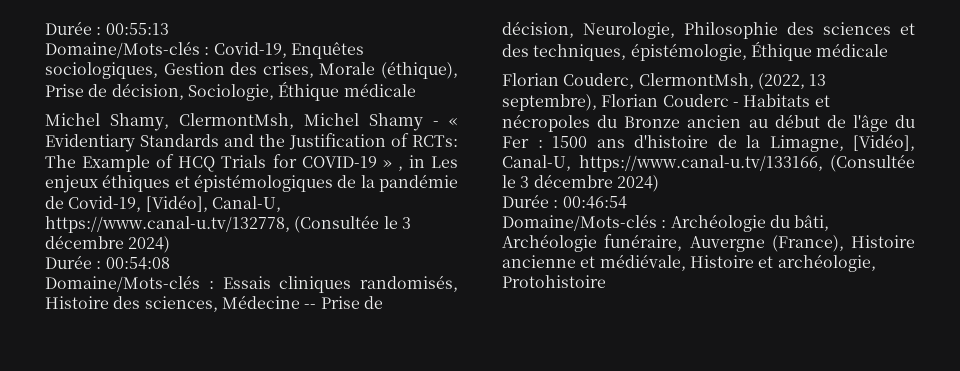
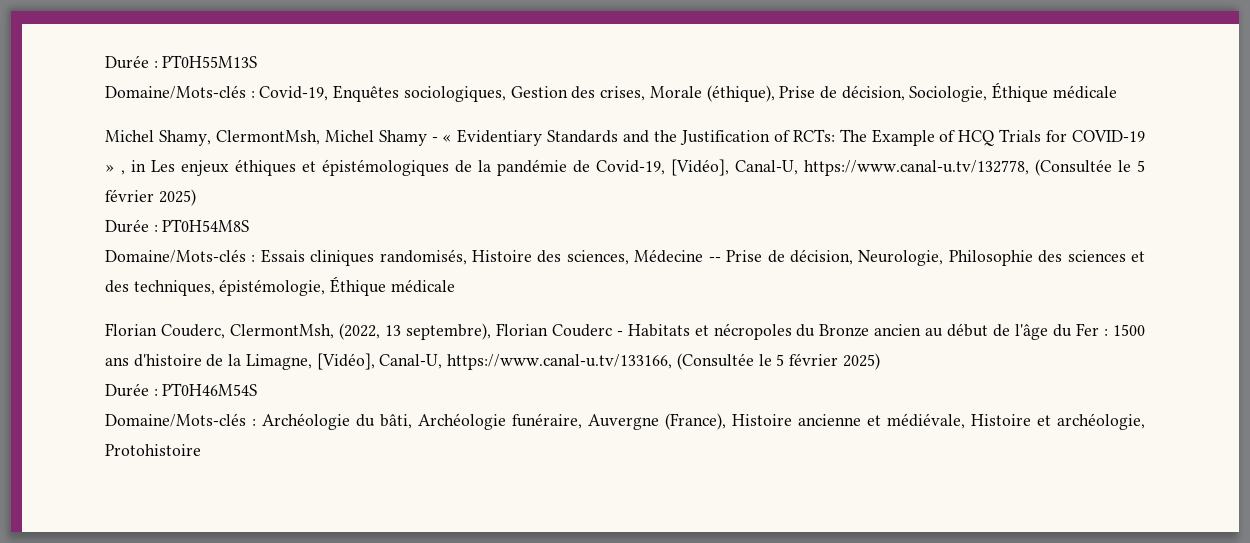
[45,21,169,35] Durée : 00:55:13 -> [105,55,258,69] Durée : PT0H55M13S
[401,217,411,229] [45,235,171,253] [45,255,170,270] 3 décembre 2024) // Durée : 00:54:08 -> [1137,160,1145,172] [105,189,196,206] [105,219,250,233] 5 février 2025) // Durée : PT0H54M8S
[520,174,659,192] [502,194,627,209] 3 décembre 2024) // Durée : 00:46:54 -> [776,353,880,370] [105,383,258,397] 5 février 2025) // Durée : PT0H46M54S

